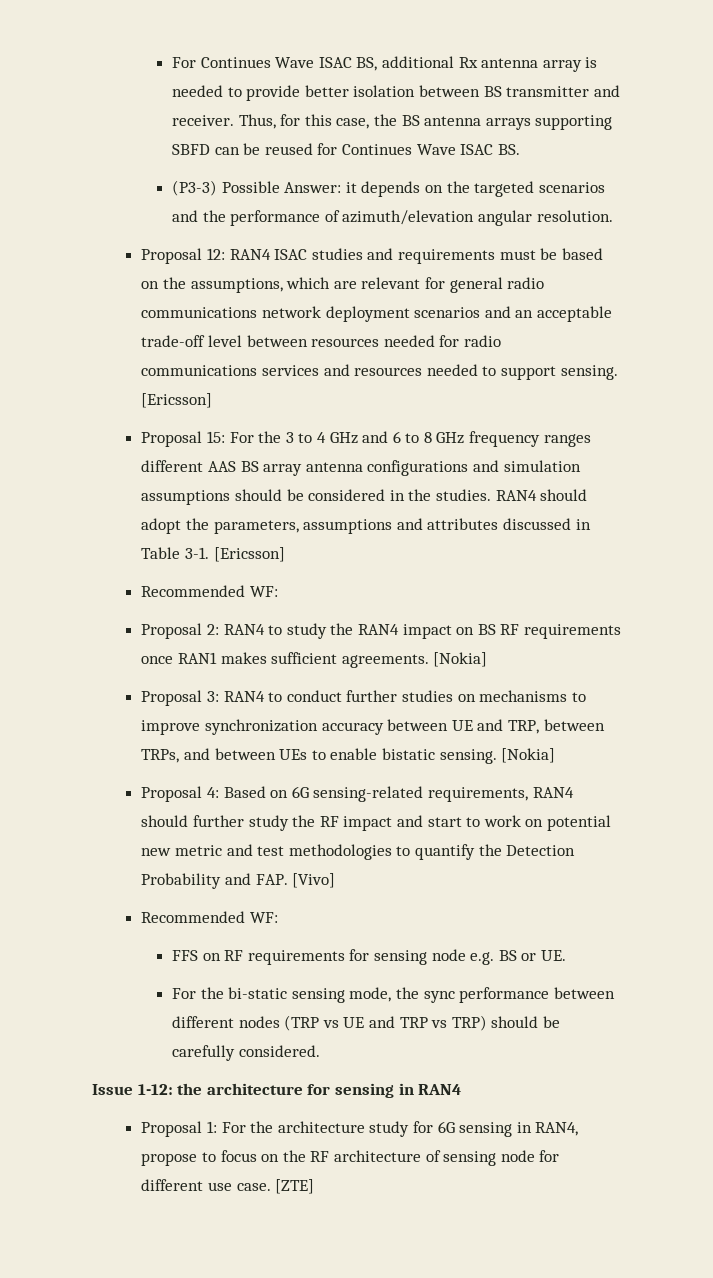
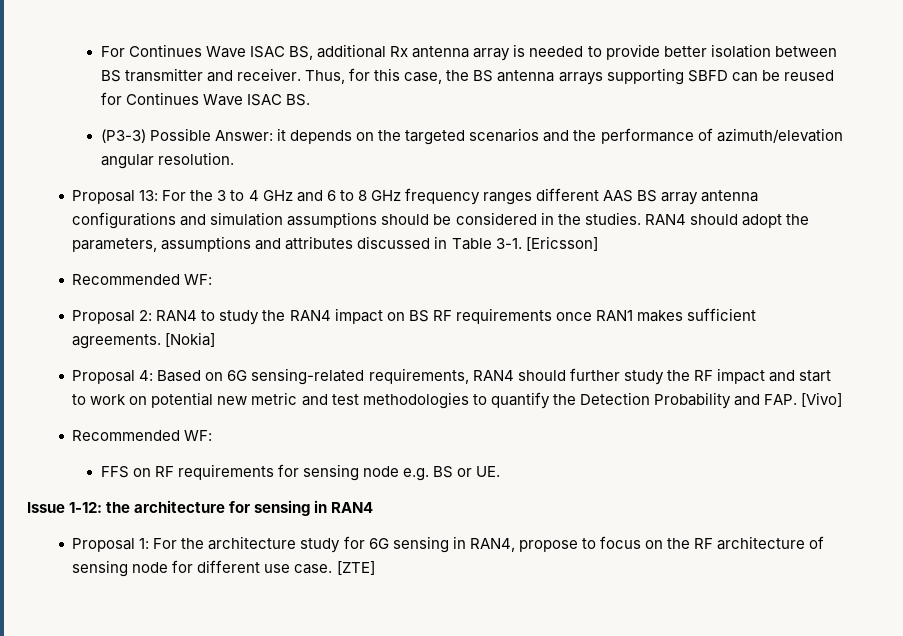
[206,248,603,264] [141,277,545,293] [141,306,612,322] [141,335,501,347] [141,364,618,380] [141,393,213,408] [141,431,225,447] 12: RAN4 ISAC studies and requirements must be based on the assumptions, which are relevant for general radio communications network deployment scenarios and an acceptable trade-off level between resources needed for radio communications services and resources needed to support sensing. [Ericsson] // Proposal 15: -> [139,190,159,201] 13:
[141,690,586,706] [141,719,605,735] [141,748,556,764] // Proposal 3: RAN4 to conduct further studies on mechanisms to improve synchronization accuracy between UE and TRP, between TRPs, and between UEs to enable bistatic sensing. [Nokia] -> (216, 339) none
[172,987,615,1003] [172,1015,561,1031] [172,1045,320,1061] // For the bi-static sensing mode, the sync performance between different nodes (TRP vs UE and TRP vs TRP) should be carefully considered. -> (501, 471) none

